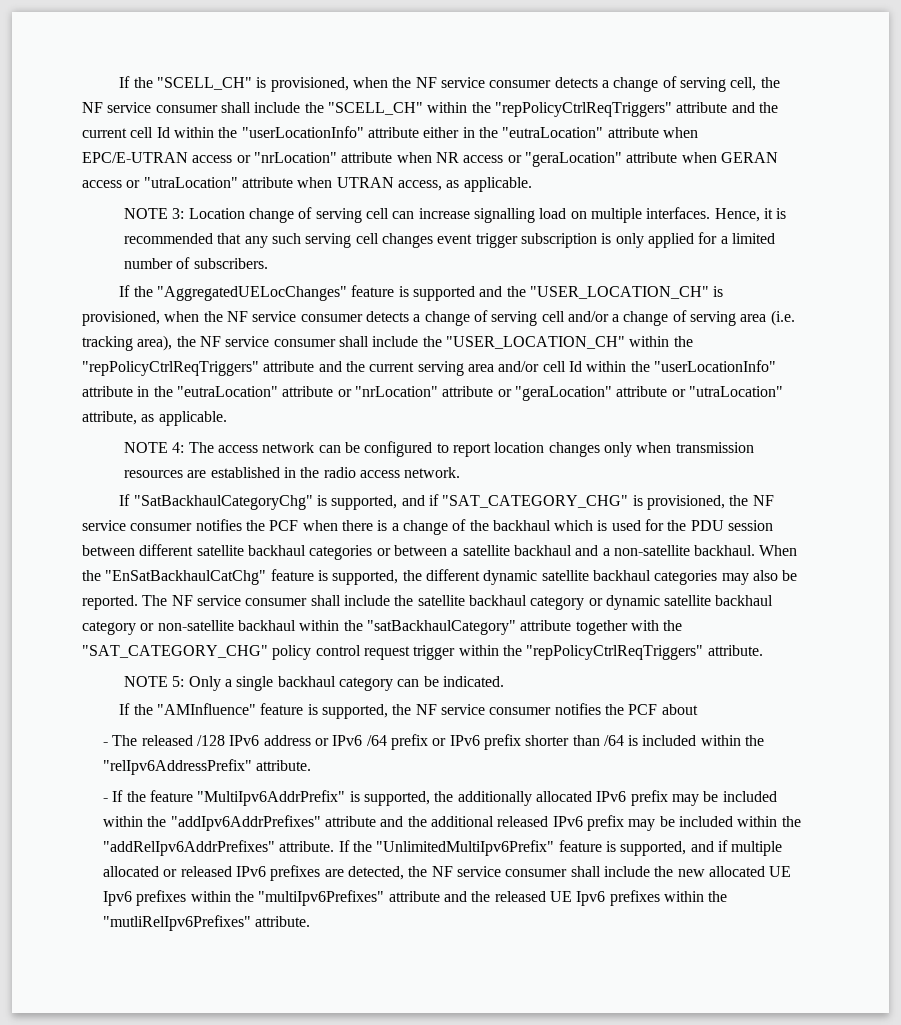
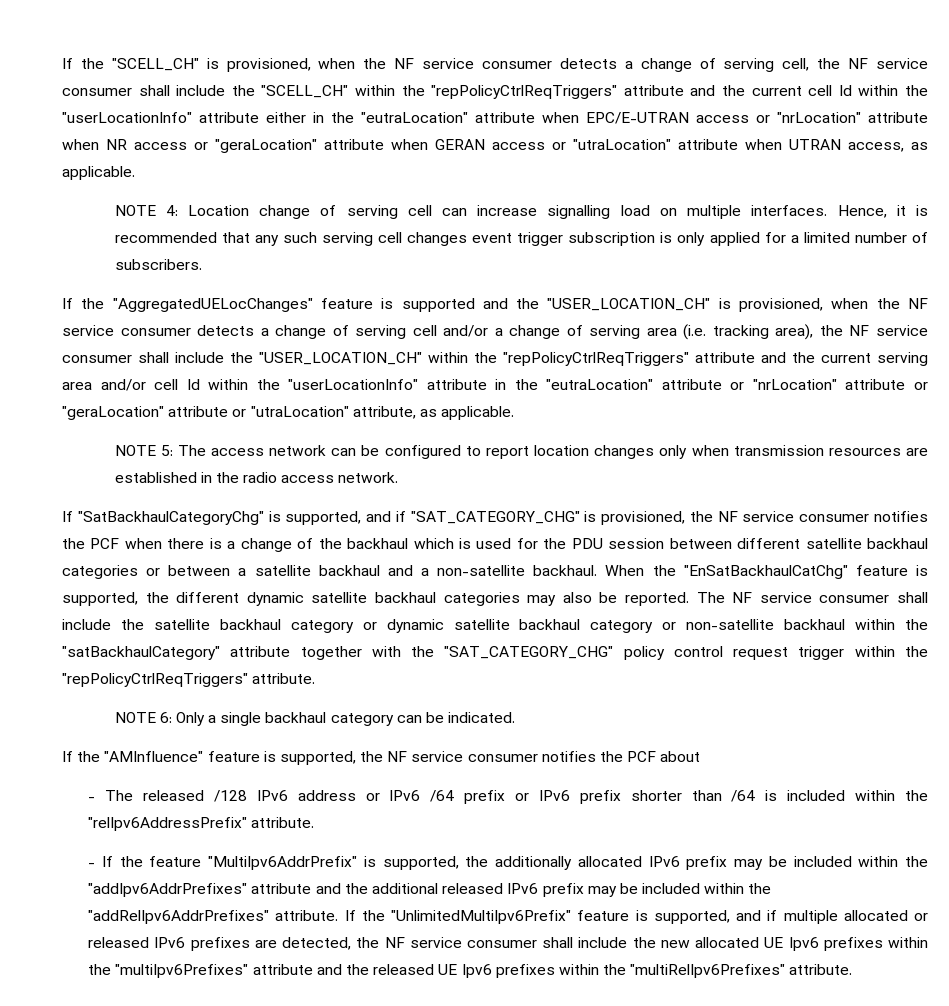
[172,208,185,219] 3: -> [165,205,178,216] 4:
[172,442,185,453] 4: -> [160,445,173,456] 5:
[172,676,185,687] 5: -> [159,712,172,723] 6:
[103,915,252,931] "mutliRelIpv6Prefixes" -> [630,964,786,978] "multiRelIpv6Prefixes"

